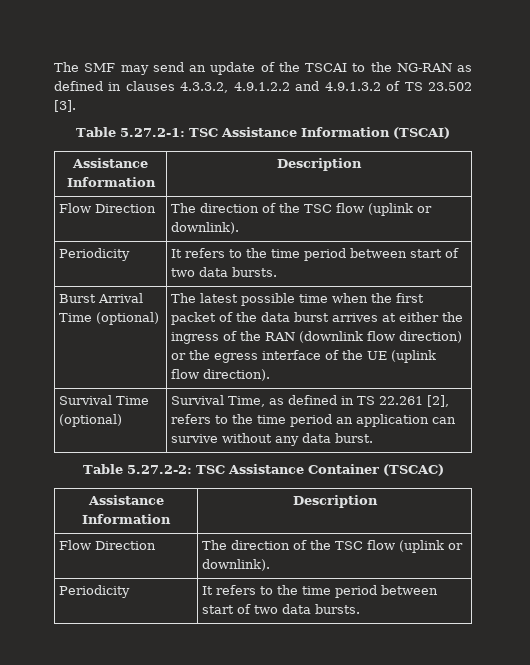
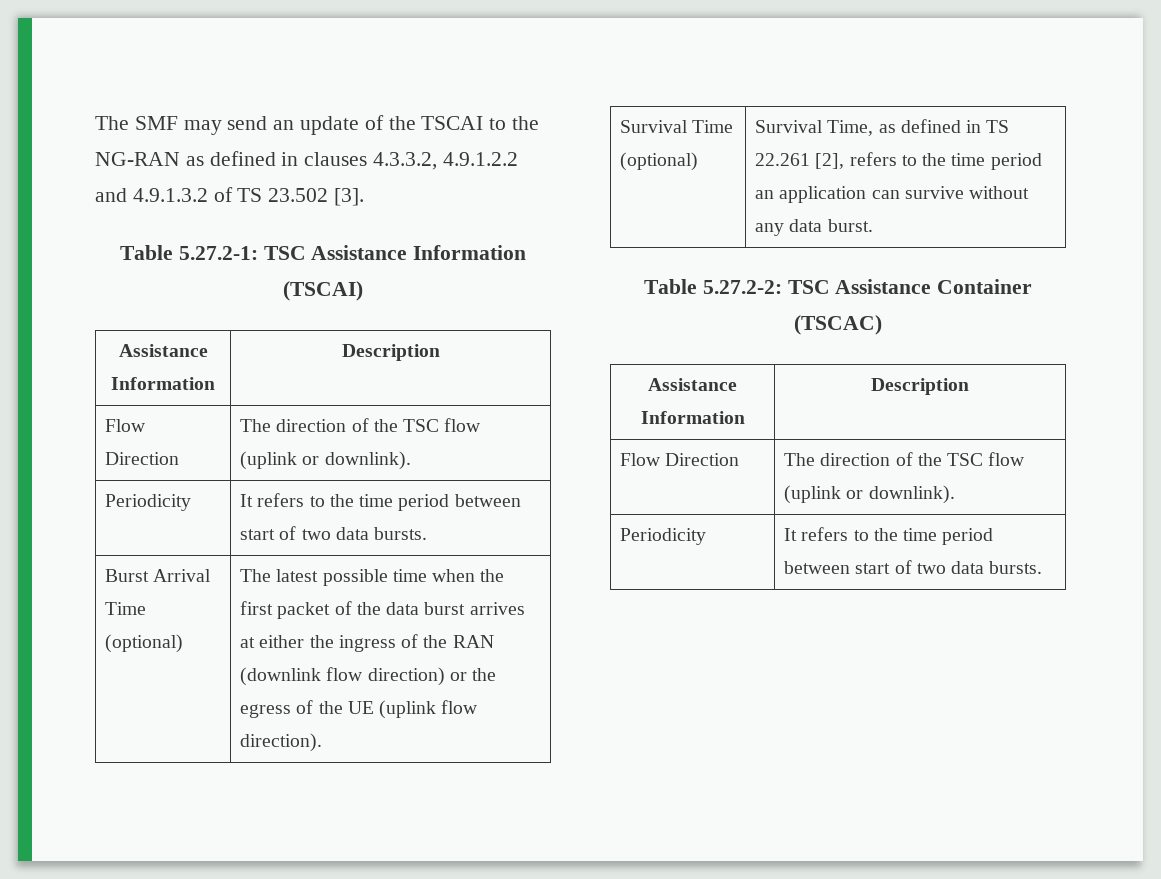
[262,350,322,360] interface -> (292, 711) none

